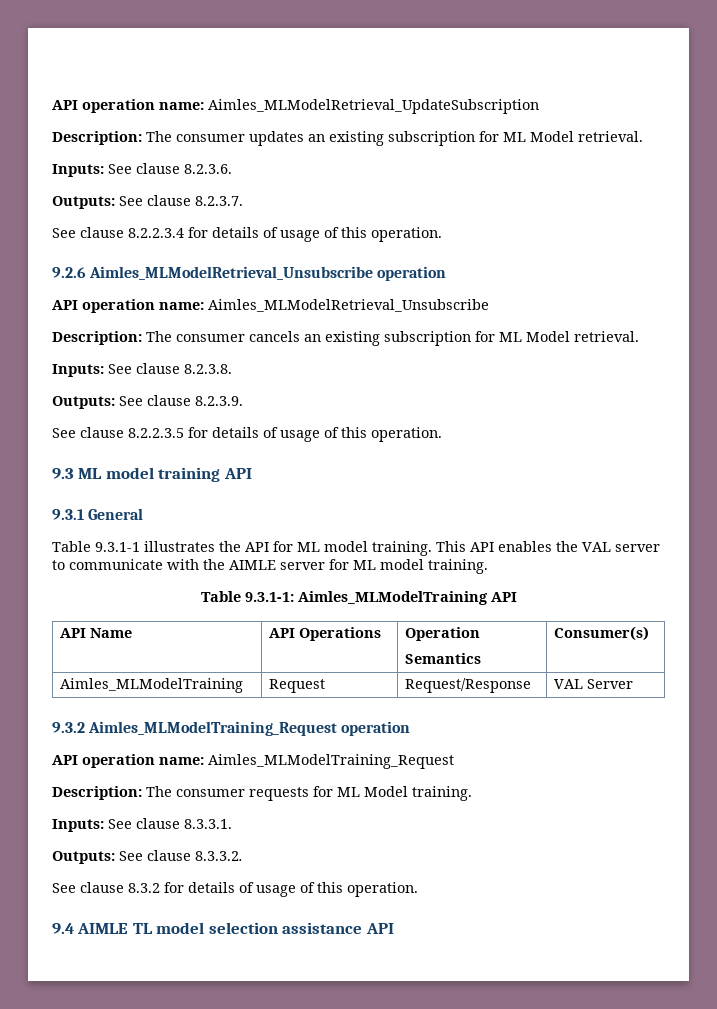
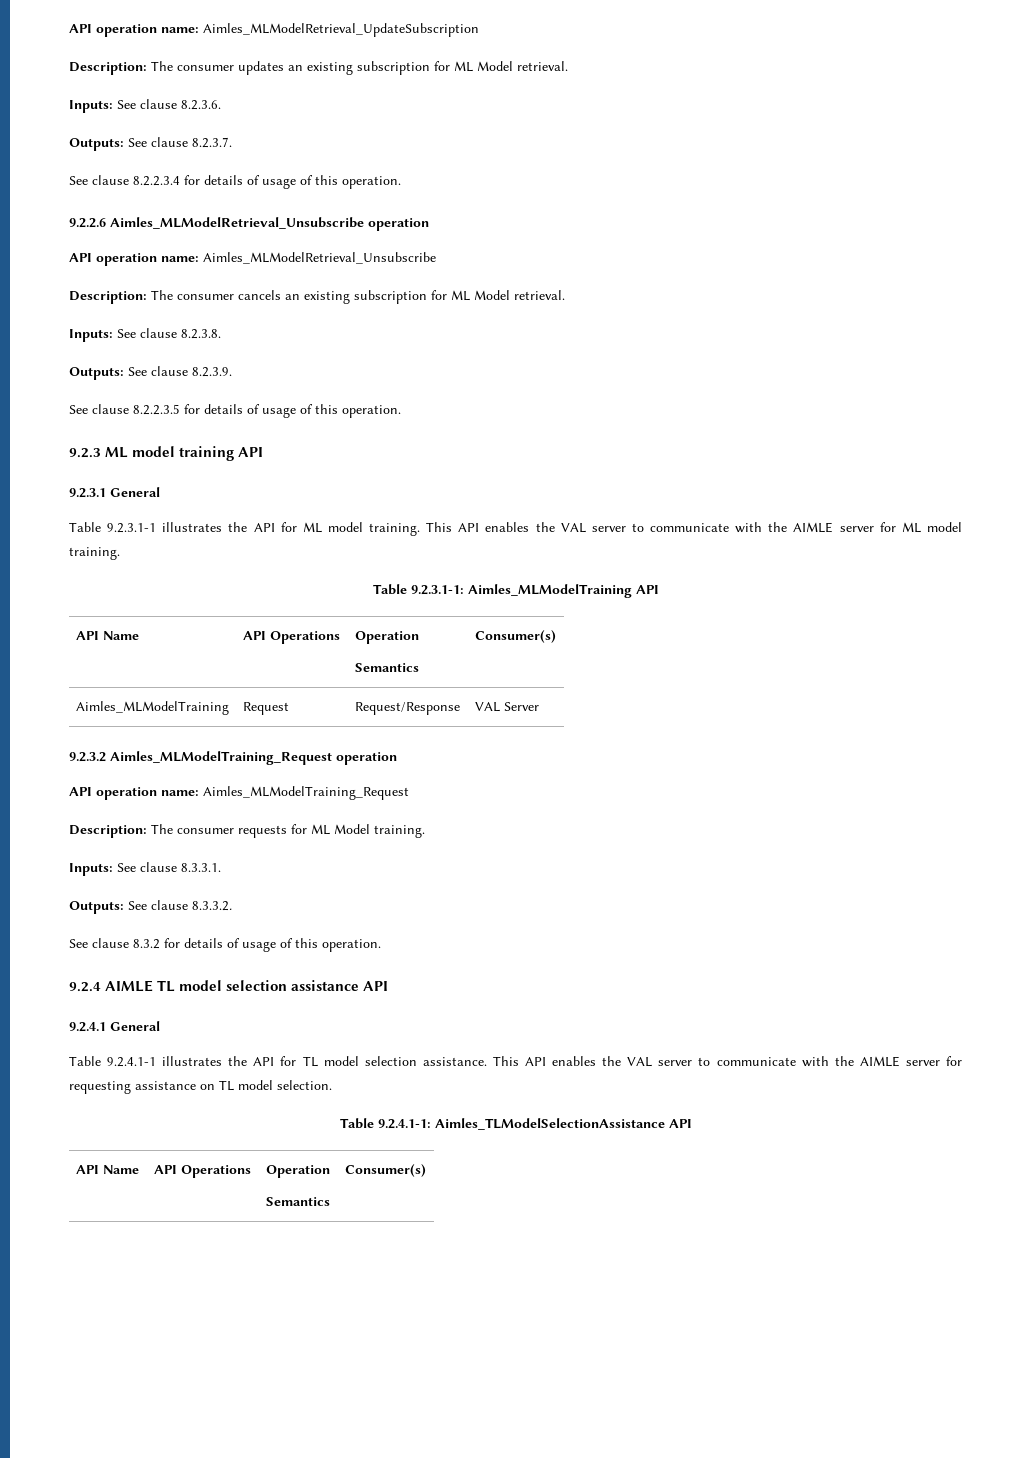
[52,267,86,278] 9.2.6 -> [69,218,106,228] 9.2.2.6
[52,468,74,479] 9.3 -> [69,448,101,458] 9.2.3
[52,508,144,520] [52,541,140,552] 9.3.1 General // Table 9.3.1-1 -> [69,487,160,498] [69,522,157,533] 9.2.3.1 General // Table 9.2.3.1-1
[244,592,294,602] 9.3.1-1: -> [410,585,464,595] 9.2.3.1-1:
[52,722,85,733] 9.3.2 -> [69,752,106,762] 9.2.3.2
[52,923,74,934] 9.4 -> [69,982,101,992] 9.2.4
(394, 928) none -> [69,1021,160,1032] [69,1056,963,1067] [69,1080,332,1094] [339,1118,692,1130] [75,1165,139,1174] [153,1165,251,1178] [265,1165,330,1178] [265,1197,330,1206] [344,1164,426,1177] // 9.2.4.1 General // Table 9.2.4.1-1 illustrates the API for TL model selection assistance. This API enables the VAL server to communicate with the AIMLE server for requesting assistance on TL model selection. // Table 9.2.4.1-1: Aimles_TLModelSelectionAssistance API // API Name | API Operations | Operation // Semantics | Consumer(s)

